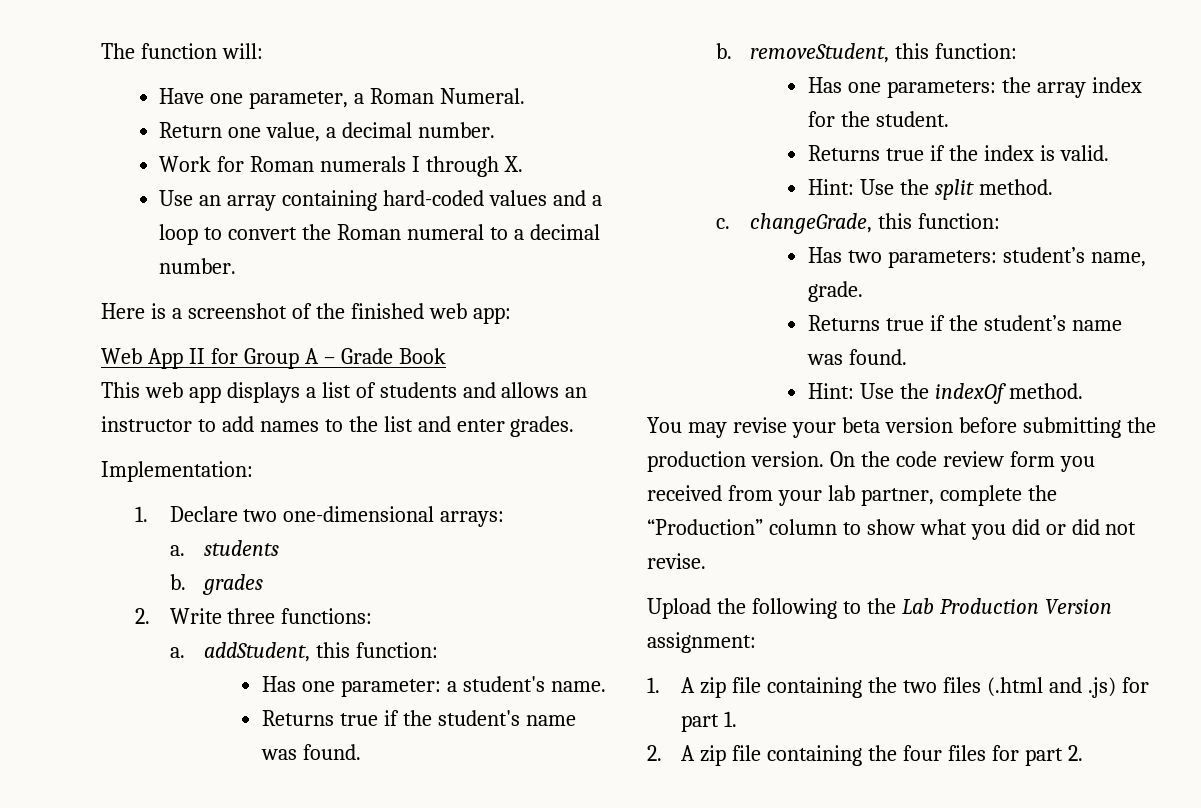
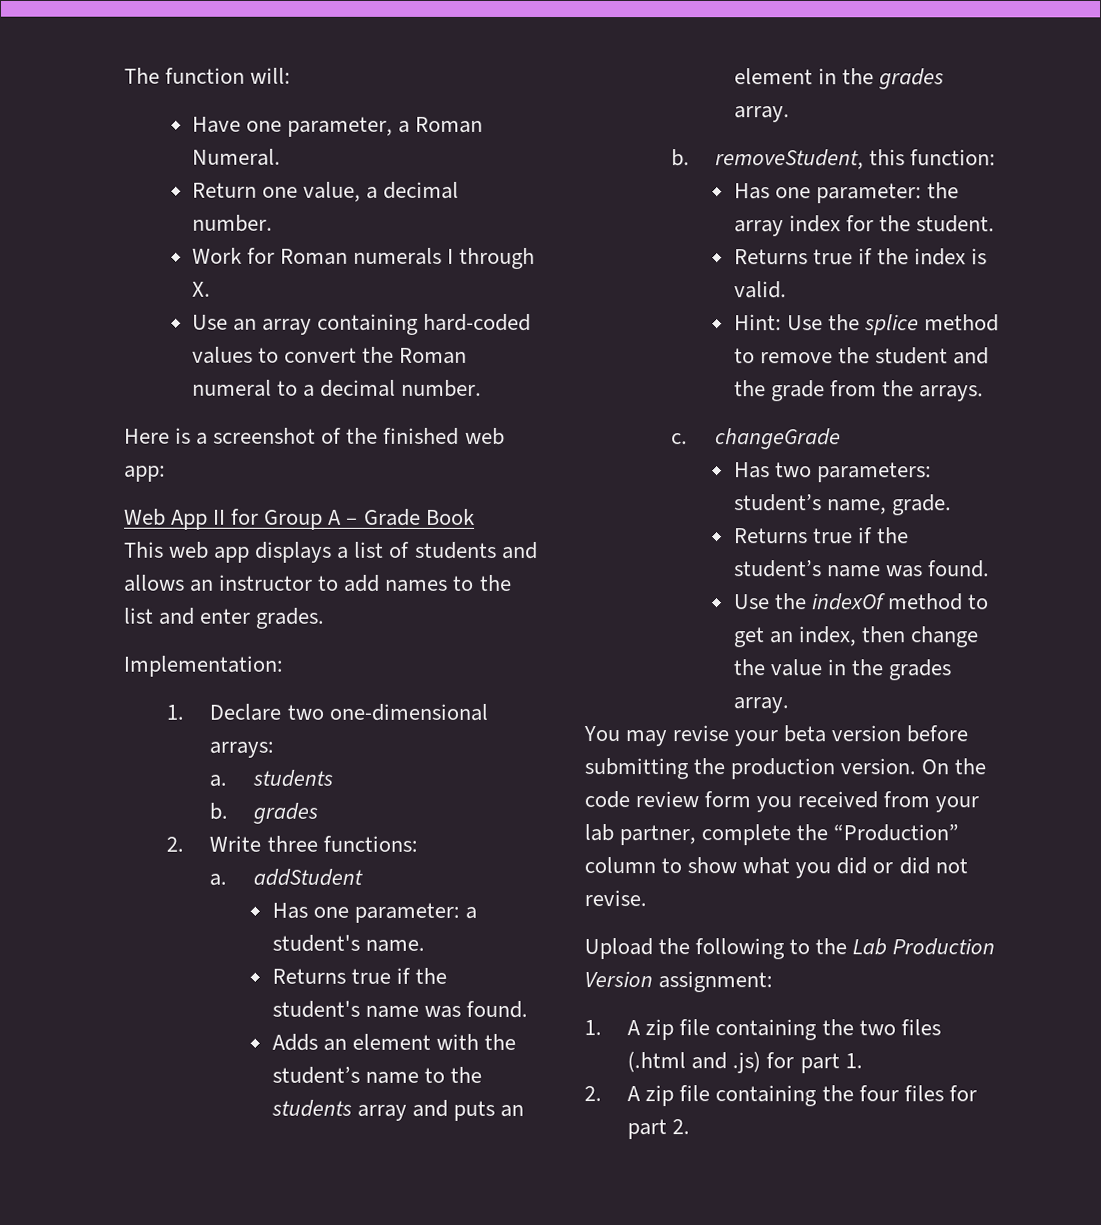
[553,190,603,206] [159,224,199,245] and a loop -> (253, 355) none
[203,642,438,662] addStudent, this function: -> [252,868,363,886] addStudent
(362, 752) none -> [271,1033,516,1051] [271,1066,482,1084] [270,1099,524,1121] [733,68,944,90] [733,106,790,123] // Adds an element with the student’s name to the students array and puts an element in the grades array.
[887,80,997,98] parameters: -> [815,183,922,204] parameter:
[935,179,1054,200] [715,213,1000,234] split method. // c. changeGrade, this function: -> [863,314,999,336] [733,347,989,365] [733,380,984,402] [671,428,841,450] splice method to remove the student and the grade from the arrays. // c. changeGrade
[808,383,855,399] Hint: -> (990, 569) none
[1009,383,1084,399] method. -> [887,593,989,611] [732,626,978,648] [732,659,951,681] [732,697,789,714] method to get an index, then change the value in the grades array.

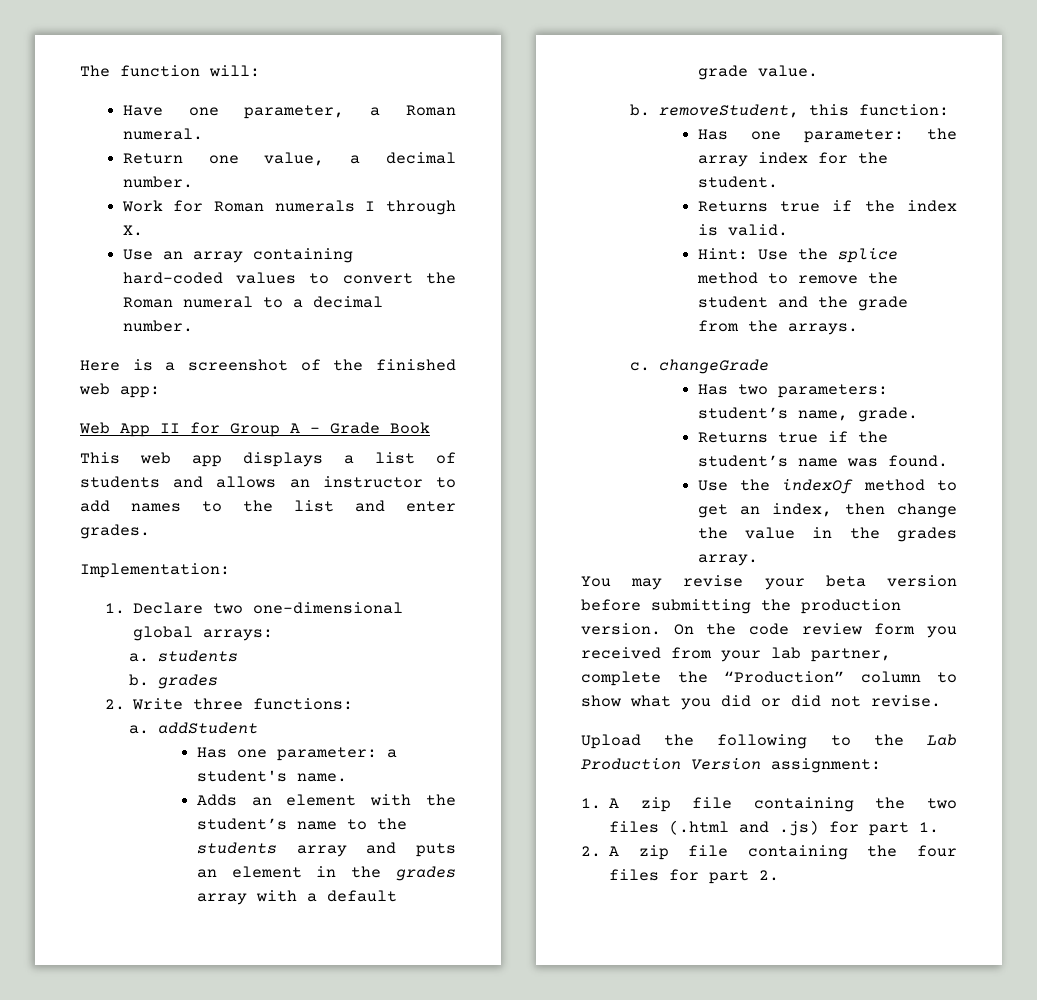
[191,148,281,166] Numeral. -> [122,128,203,140] numeral.
(488, 712) none -> [132,626,193,641] global
[271,967,447,984] [271,1000,528,1018] // Returns true if the student's name was found. -> (347, 777) none
[733,106,790,123] array. -> [196,890,397,905] [697,65,818,80] array with a default grade value.

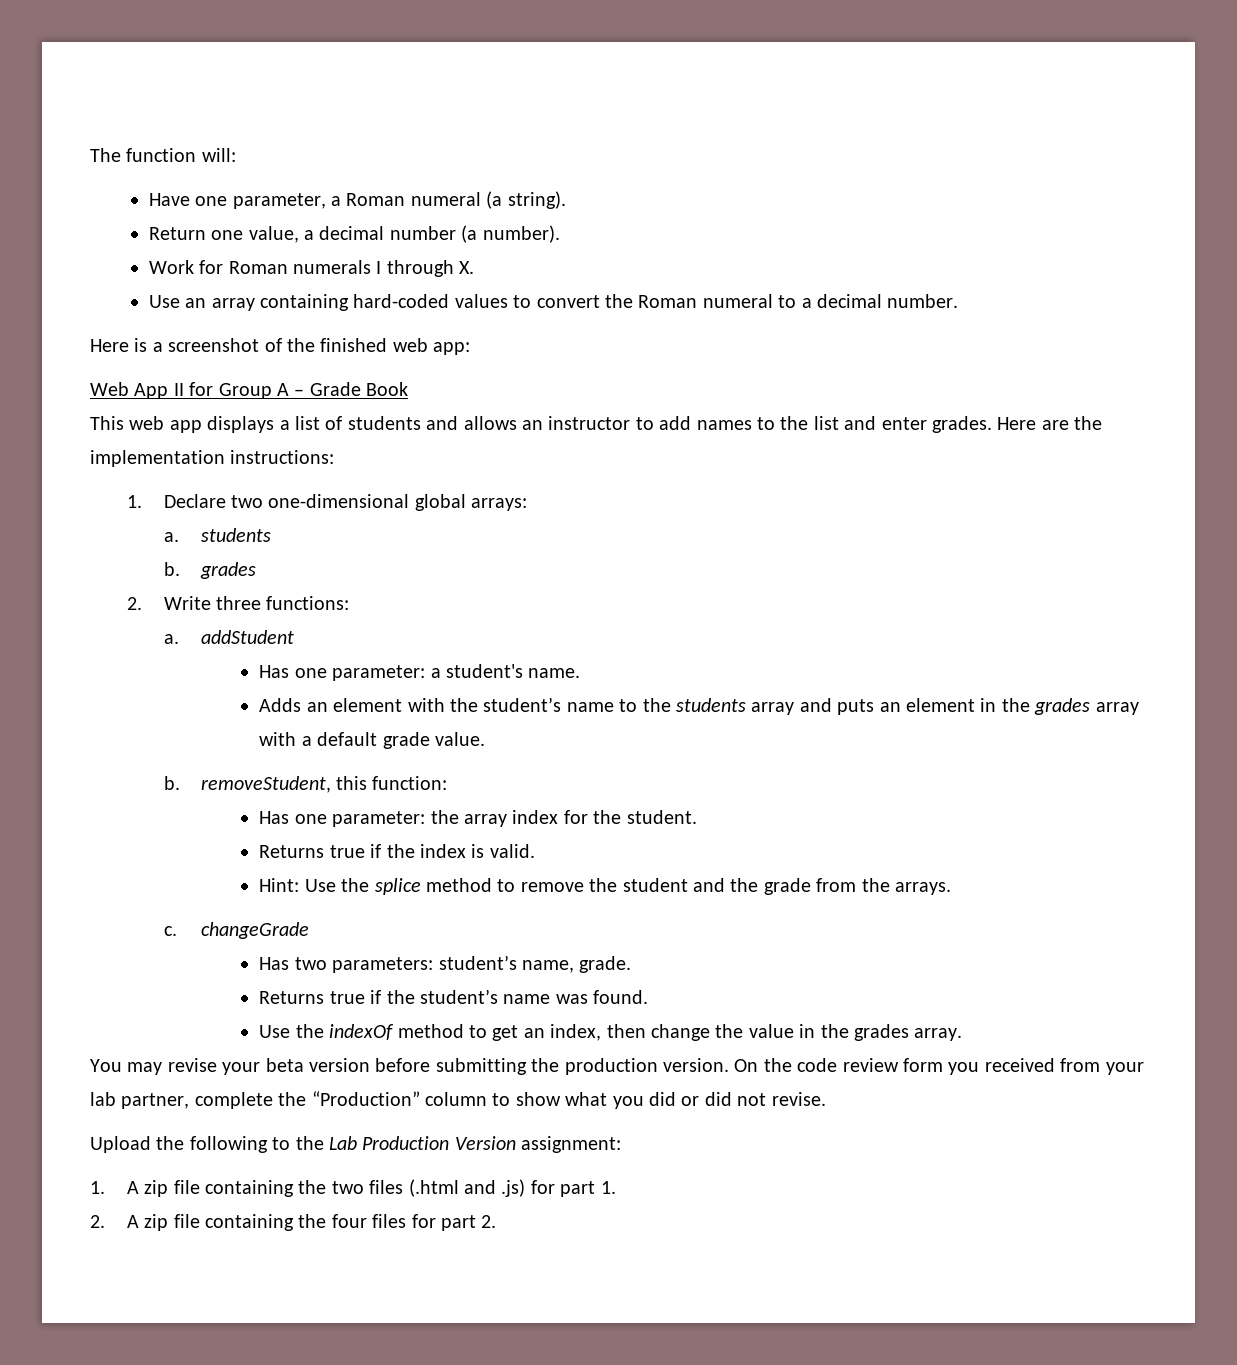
[122,128,203,140] numeral. -> [410,191,566,209] numeral (a string).
[122,176,193,188] number. -> [389,225,560,243] number (a number).
[80,563,230,578] // Implementation: -> [997,416,1103,430] [90,450,335,467] Here are the implementation instructions:

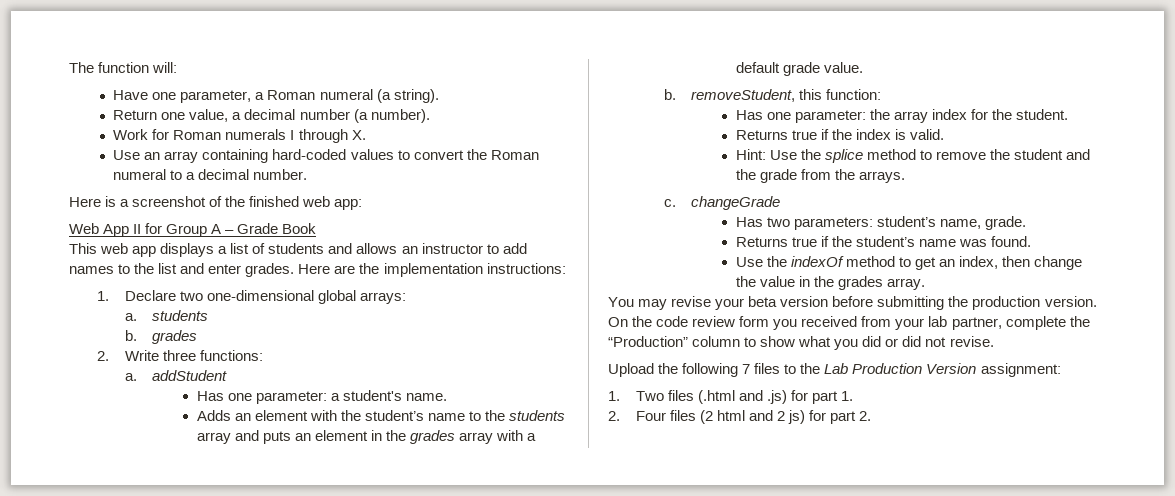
(268, 1144) none -> [742,363,781,374] 7 files
[126,1180,364,1197] A zip file containing the two -> [635,391,664,401] Two
[126,1214,407,1231] A zip file containing the four files -> [635,410,806,424] Four files (2 html and 2 js)

